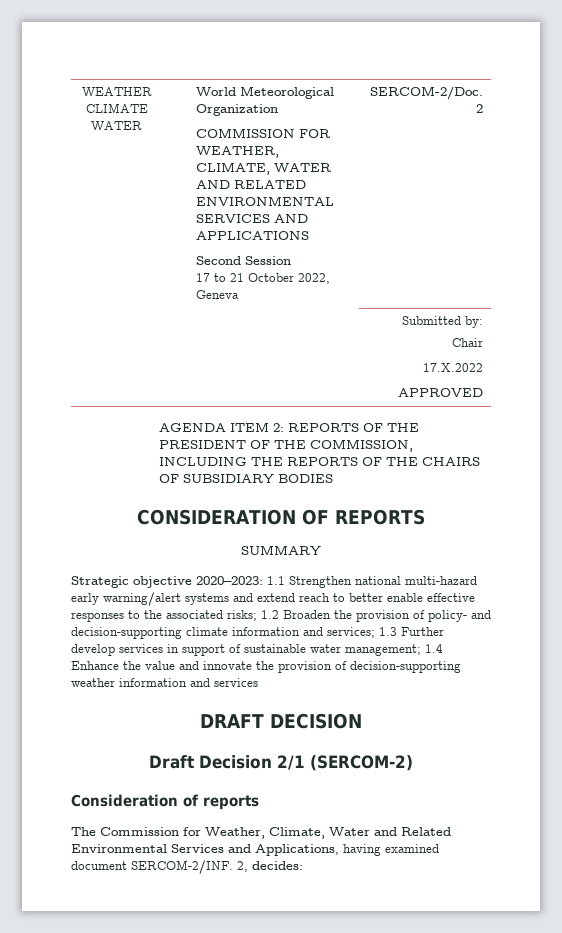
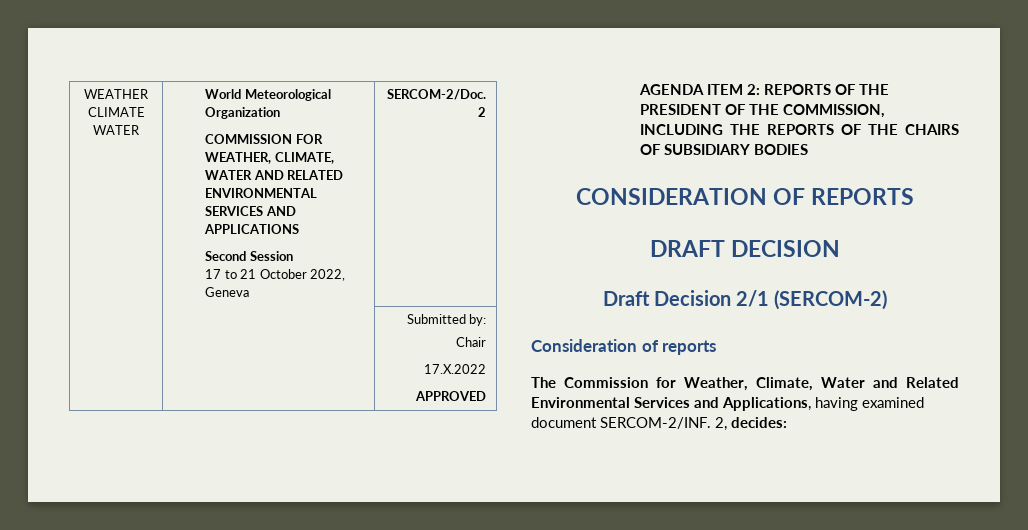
[241,545,321,555] [71,576,477,588] [71,592,475,606] [71,610,491,622] [71,627,444,639] [71,644,443,656] [71,661,461,673] [71,678,258,687] // SUMMARY // Strategic objective 2020–2023: 1.1 Strengthen national multi-hazard early warning/alert systems and extend reach to better enable effective responses to the associated risks; 1.2 Broaden the provision of policy- and decision-supporting climate information and services; 1.3 Further develop services in support of sustainable water management; 1.4 Enhance the value and innovate the provision of decision-supporting weather information and services -> (915, 196) none

